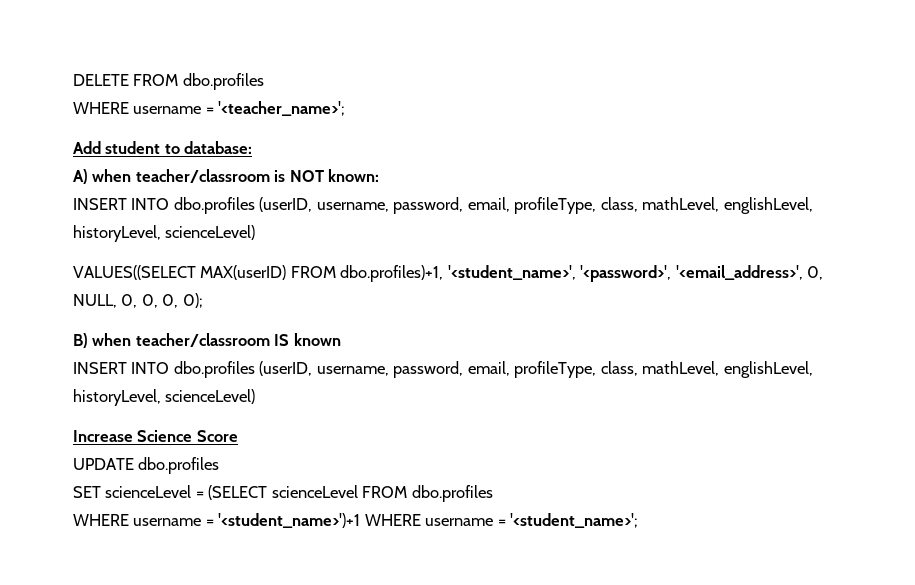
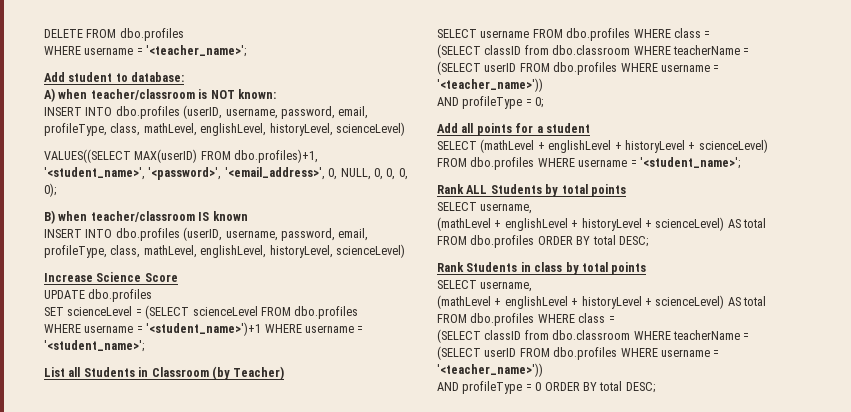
(639, 520) none -> [44,366,285,380] [437,28,711,41] [437,44,750,58] [437,61,720,75] [437,78,543,92] [437,96,544,109] [437,123,590,136] [437,139,768,153] [437,157,740,170] [437,184,626,197] [437,202,533,214] [437,217,766,231] [437,235,648,248] [437,262,647,275] [437,280,533,292] [437,295,766,309] [437,313,615,326] [437,329,750,343] [437,346,720,360] [437,363,543,377] [437,381,655,394] // List all Students in Classroom (by Teacher) // SELECT username FROM dbo.profiles WHERE class = // (SELECT classID from dbo.classroom WHERE teacherName = // (SELECT userID FROM dbo.profiles WHERE username = '<teacher_name>')) // AND profileType = 0; // Add all points for a student // SELECT (mathLevel + englishLevel + historyLevel + scienceLevel) // FROM dbo.profiles WHERE username = '<student_name>'; // Rank ALL Students by total points // SELECT username, // (mathLevel + englishLevel + historyLevel + scienceLevel) AS total // FROM dbo.profiles ORDER BY total DESC; // Rank Students in class by total points // SELECT username, // (mathLevel + englishLevel + historyLevel + scienceLevel) AS total // FROM dbo.profiles WHERE class = // (SELECT classID from dbo.classroom WHERE teacherName = // (SELECT userID FROM dbo.profiles WHERE username = '<teacher_name>')) // AND profileType = 0 ORDER BY total DESC;

